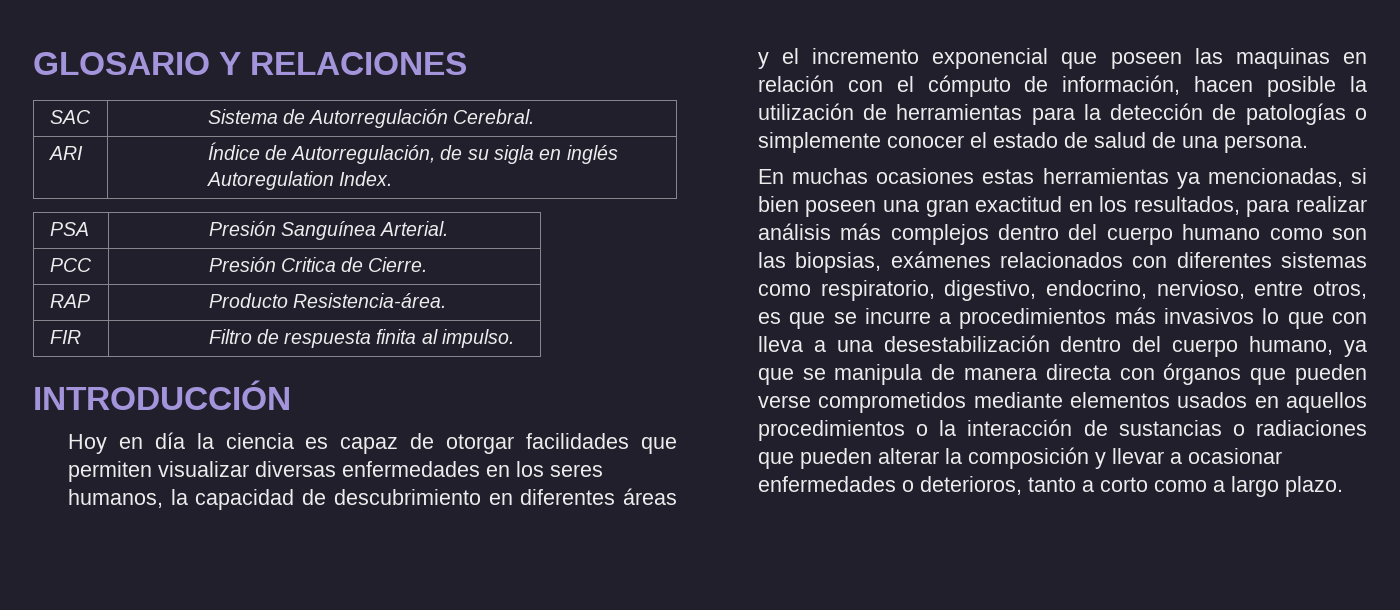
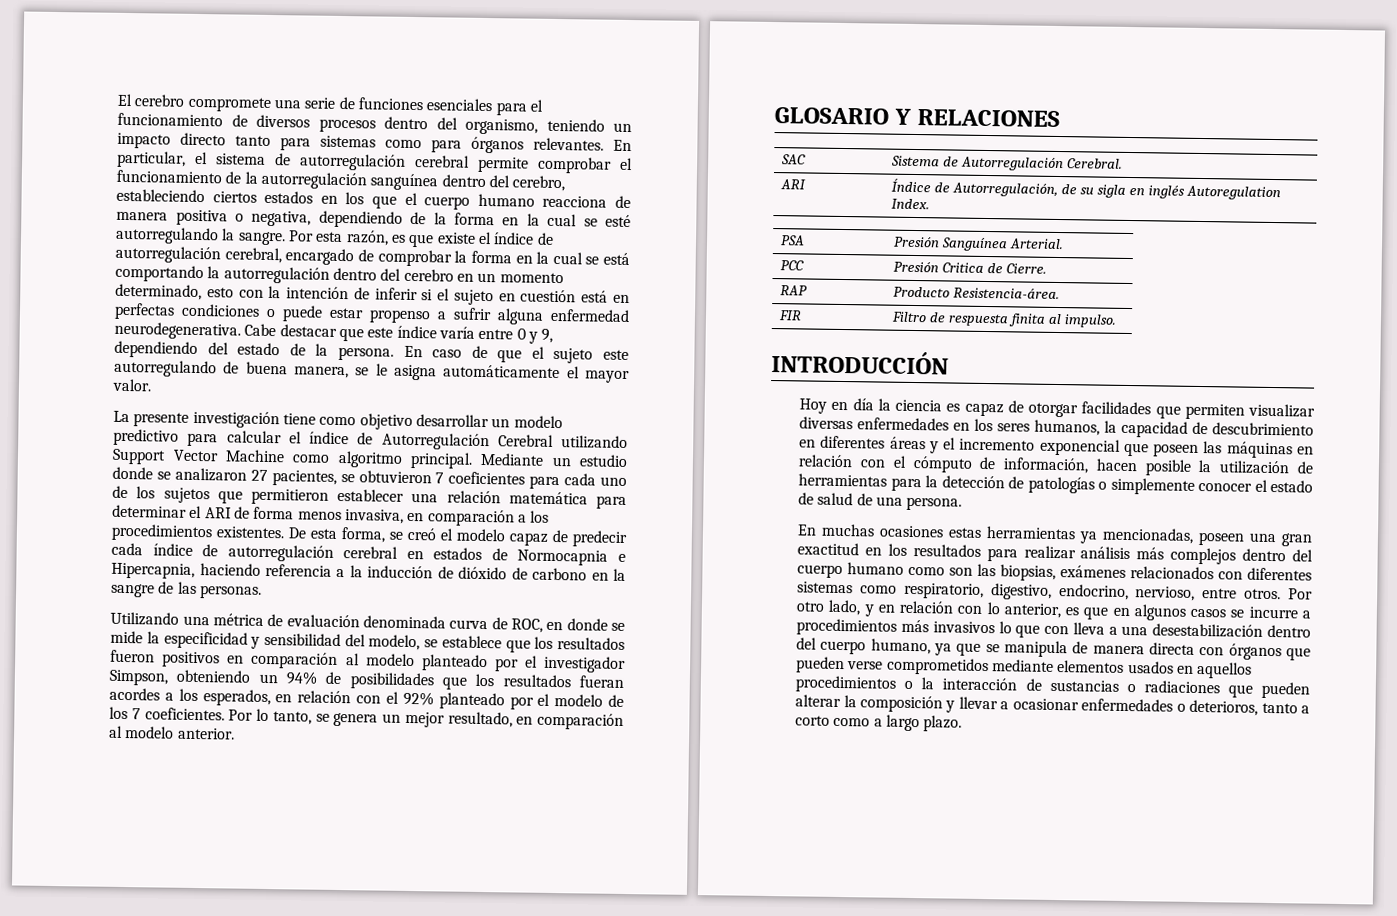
(33, 63) none -> [117,93,544,116] [117,112,632,135] [117,132,633,154] [117,150,633,174] [116,169,566,192] [116,188,631,210] [116,209,631,228] [115,226,554,248] [115,245,630,267] [115,264,564,284] [115,283,630,306] [114,302,631,325] [114,321,554,344] [114,340,629,364] [114,359,630,384] [112,378,153,392] [113,410,563,431] [113,428,628,451] [112,448,628,469] [112,466,627,490] [112,485,627,509] [112,504,550,527] [111,523,627,548] [111,542,627,566] [111,562,626,581] [111,581,263,599] [110,611,626,633] [110,630,626,653] [110,649,626,673] [109,669,624,690] [109,687,625,710] [109,706,624,730] [109,725,235,740] El cerebro compromete una serie de funciones esenciales para el funcionamiento de diversos procesos dentro del organismo, teniendo un impacto directo tanto para sistemas como para órganos relevantes. En particular, el sistema de autorregulación cerebral permite comprobar el funcionamiento de la autorregulación sanguínea dentro del cerebro, estableciendo ciertos estados en los que el cuerpo humano reacciona de manera positiva o negativa, dependiendo de la forma en la cual se esté autorregulando la sangre. Por esta razón, es que existe el índice de autorregulación cerebral, encargado de comprobar la forma en la cual se está comportando la autorregulación dentro del cerebro en un momento determinado, esto con la intención de inferir si el sujeto en cuestión está en perfectas condiciones o puede estar propenso a sufrir alguna enfermedad neurodegenerativa. Cabe destacar que este índice varía entre 0 y 9, dependiendo del estado de la persona. En caso de que el sujeto este autorregulando de buena manera, se le asigna automáticamente el mayor valor. // La presente investigación tiene como objetivo desarrollar un modelo predictivo para calcular el índice de Autorregulación Cerebral utilizando Support Vector Machine como algoritmo principal. Mediante un estudio donde se analizaron 27 pacientes, se obtuvieron 7 coeficientes para cada uno de los sujetos que permitieron establecer una relación matemática para determinar el ARI de forma menos invasiva, en comparación a los procedimientos existentes. De esta forma, se creó el modelo capaz de predecir cada índice de autorregulación cerebral en estados de Normocapnia e Hipercapnia, haciendo referencia a la inducción de dióxido de carbono en la sangre de las personas. // Utilizando una métrica de evaluación denominada curva de ROC, en donde se mide la especificidad y sensibilidad del modelo, se establece que los resultados fueron positivos en comparación al modelo planteado por el investigador Simpson, obteniendo un 94% de posibilidades que los resultados fueran acordes a los esperados, en relación con el 92% planteado por el modelo de los 7 coeficientes. Por lo tanto, se genera un mejor resultado, en comparación al modelo anterior. //
[1235,48,1330,69] maquinas -> [1226,441,1293,459] máquinas
[1351,168,1367,184] [757,196,799,212] si bien -> (1195, 535) none
[1133,196,1240,215] resultados, -> [912,544,981,557] resultados
[1313,281,1367,299] [757,312,826,329] otros, es que -> [1244,588,1313,600] [796,599,1227,621] otros. Por otro lado, y en relación con lo anterior, es que en algunos casos

